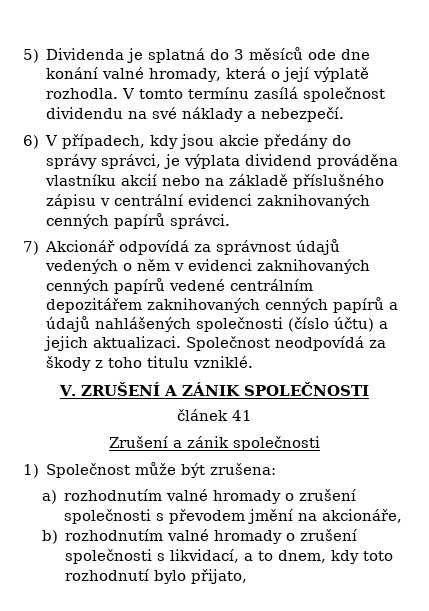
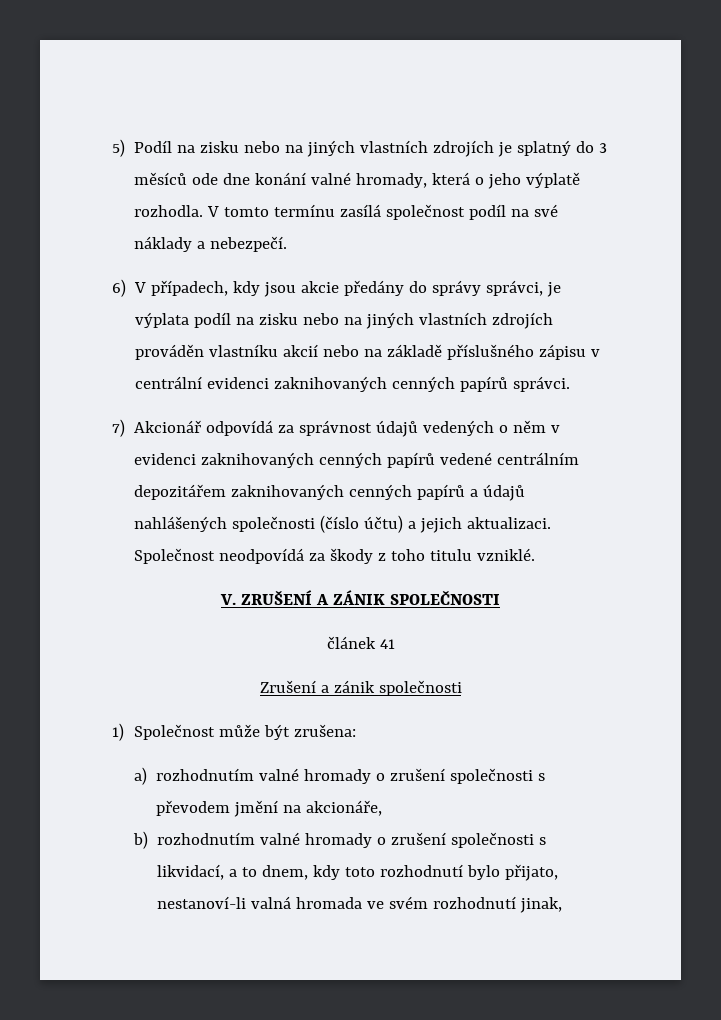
[46,48,206,63] Dividenda je splatná -> [134,140,572,157] Podíl na zisku nebo na jiných vlastních zdrojích je splatný
[283,67,310,82] její -> [488,173,522,189] jeho
[46,107,124,119] dividendu -> [469,204,507,220] podíl
[245,154,399,169] dividend prováděna -> [194,312,554,329] [135,344,205,360] podíl na zisku nebo na jiných vlastních zdrojích prováděn
(248, 576) none -> [156,896,562,913] nestanoví-li valná hromada ve svém rozhodnutí jinak,

